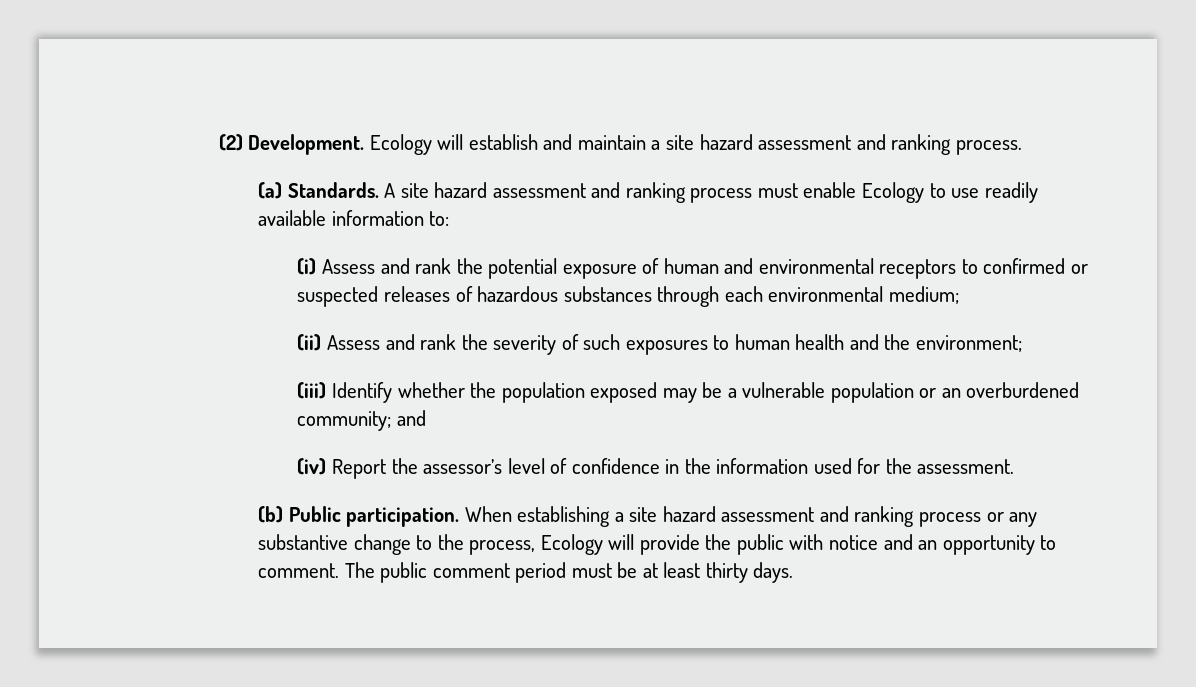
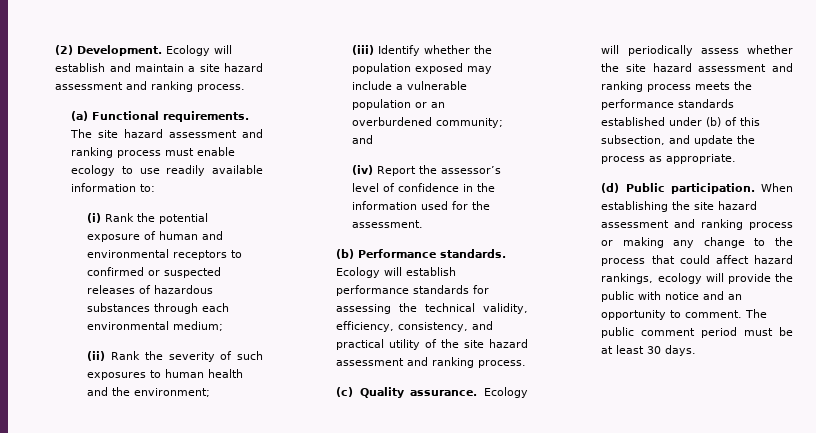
[287,182,396,198] Standards. A -> [92,111,250,122] [70,129,93,138] Functional requirements. The
[861,182,924,203] Ecology -> [71,165,116,176] ecology
[321,258,452,274] Assess and rank -> [105,213,135,222] Rank
[326,334,457,350] Assess and rank -> [111,351,141,360] Rank
[702,382,723,398] be -> [352,81,393,90] include
(284, 514) none -> [358,249,507,258] [336,267,457,278] [336,285,490,296] [336,303,528,314] [336,321,494,332] [336,339,528,350] [336,357,527,368] [336,387,528,398] [601,45,793,56] [601,63,793,72] [601,81,753,92] [601,99,735,110] [601,117,761,127] [601,135,756,146] [601,154,737,164] [601,183,620,193] Performance standards. Ecology will establish performance standards for assessing the technical validity, efficiency, consistency, and practical utility of the site hazard assessment and ranking process. // (c) Quality assurance. Ecology will periodically assess whether the site hazard assessment and ranking process meets the performance standards established under (b) of this subsection, and update the process as appropriate. // (d)
[614,512,624,522] a -> [672,201,691,210] the
[1009,512,1038,527] [258,534,349,550] any substantive -> [622,237,695,248] making any
[469,534,603,555] process, Ecology -> [601,255,793,266] [601,273,702,284] process that could affect hazard rankings, ecology
[705,562,748,583] thirty -> [647,346,662,354] 30

